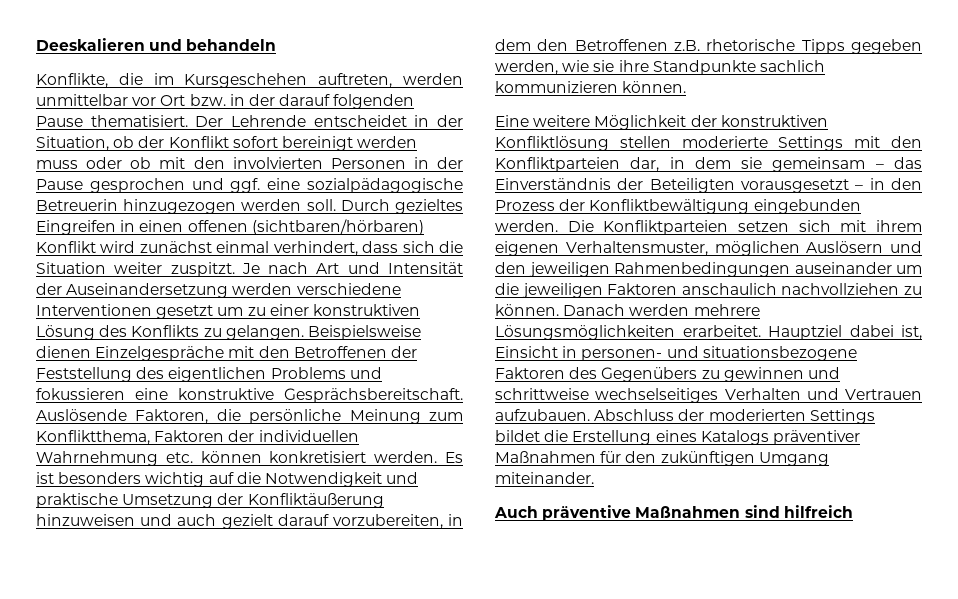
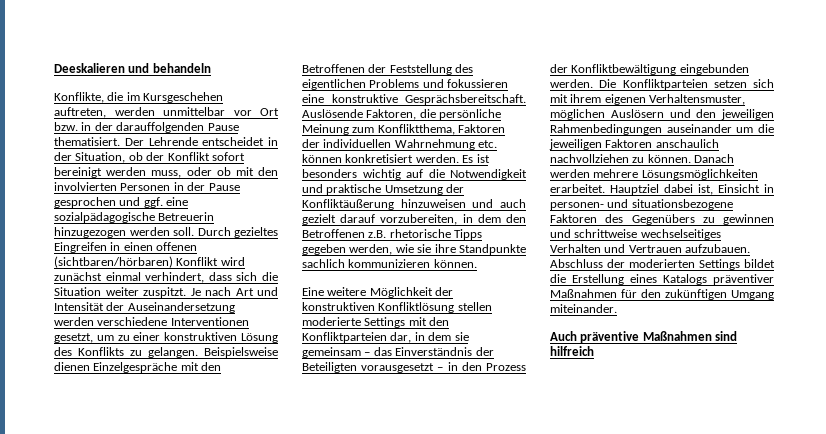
[279,94,415,109] darauf folgenden -> [116,122,205,133] darauffolgenden
[36,160,78,169] muss -> [151,170,182,178] muss,
[156,305,214,319] gesetzt -> [54,333,93,343] gesetzt,

